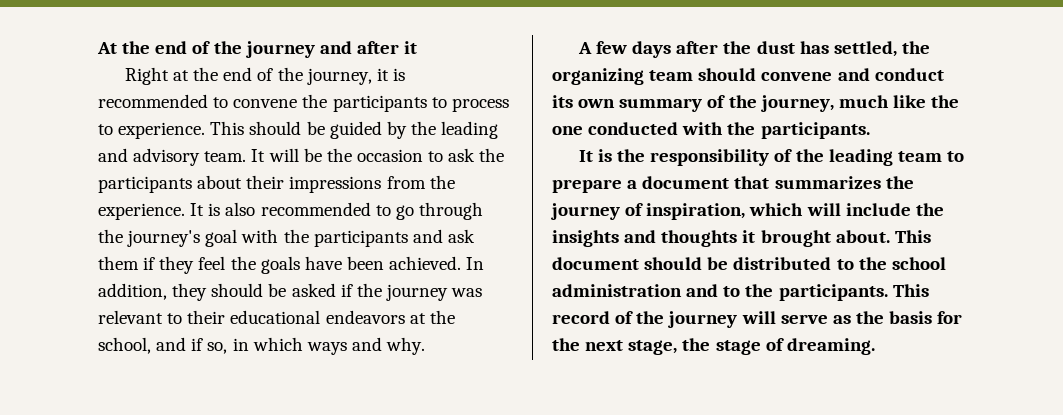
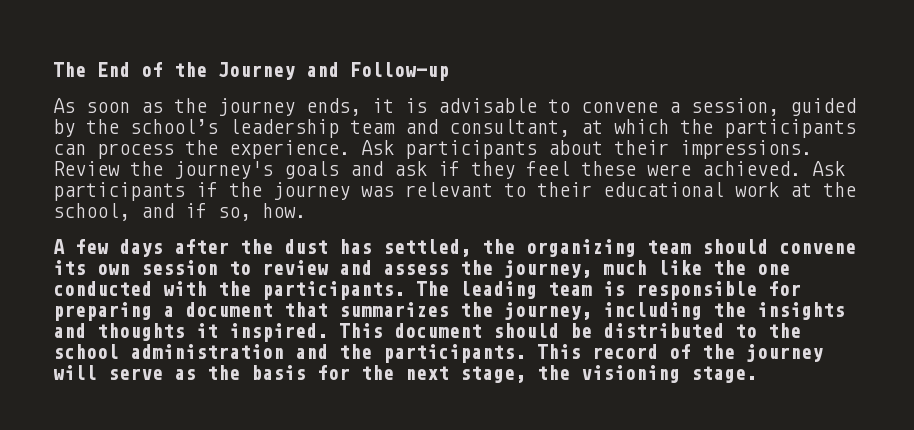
[97,41,418,58] [124,67,372,85] At the end of the journey and after it // Right at the end of the journey, -> [53,62,449,81] [53,98,361,116] The End of the Journey and Follow-up // As soon as the journey ends,
[98,94,208,108] recommended -> [438,98,537,113] advisable
[302,94,509,112] [98,121,499,139] [98,148,505,166] [98,175,455,193] [98,202,483,220] [98,229,408,247] the participants to process to experience. This should be guided by the leading and advisory team. It will be the occasion to ask the participants about their impressions from the experience. It is also recommended to go through the journey's goal with the participants -> [669,98,856,116] [53,119,856,138] [53,140,812,159] [53,161,339,179] a session, guided by the school’s leadership team and consultant, at which the participants can process the experience. Ask participants about their impressions. Review the journey's goals
[98,256,139,270] them -> (427, 168) none
[230,256,485,274] [98,283,336,301] the goals have been achieved. In addition, they should be asked -> [581,161,845,176] [53,182,185,201] these were achieved. Ask participants
[325,310,405,324] endeavors -> [735,182,779,197] work
[232,337,426,355] in which ways and why. -> [262,203,306,218] how.
[837,68,944,81] [552,95,726,112] and conduct its own summary of -> [53,260,449,275] its own session to review and assess
[578,149,964,166] [552,179,622,193] // It is the responsibility of the leading team to prepare -> [416,281,801,300] [53,302,152,321] The leading team is responsible for preparing
[551,203,911,220] journey of inspiration, which will include -> [504,302,702,320] journey, including
[760,230,890,247] brought about. -> [229,323,328,342] inspired.
[723,286,741,297] to -> (328, 351) none
[715,338,875,355] stage of dreaming. -> [581,365,757,383] visioning stage.

